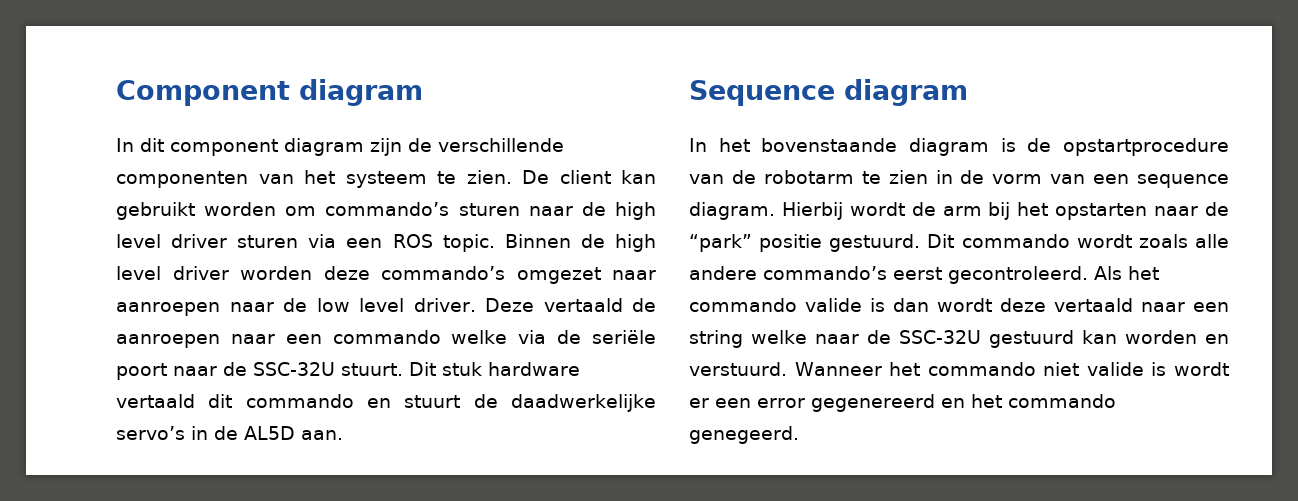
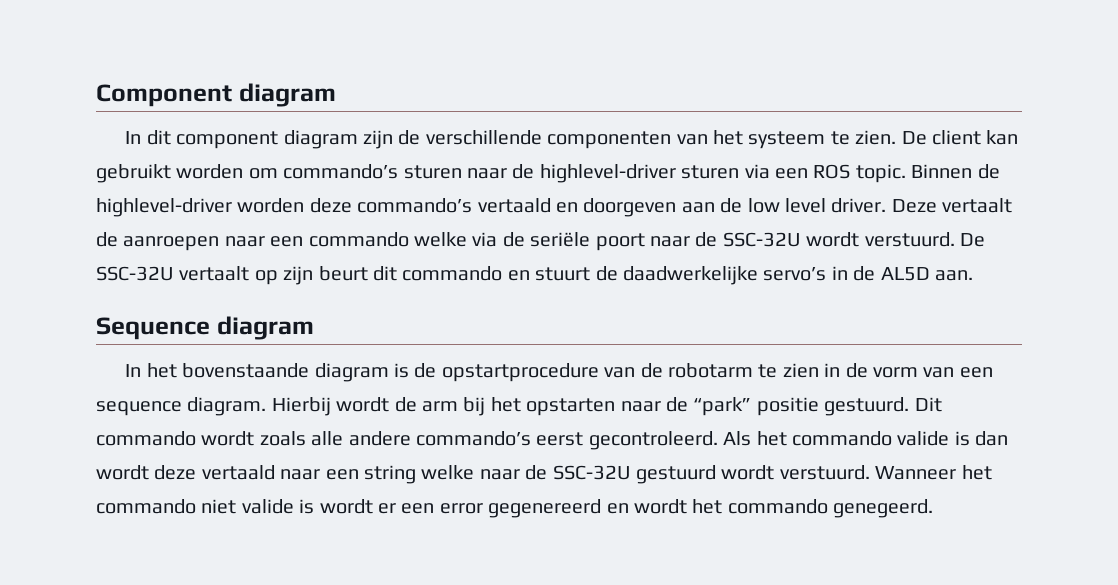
[615,202,657,220] [116,234,228,248] high level driver -> [539,164,676,183] highlevel-driver
[614,234,656,252] [116,266,656,284] [116,302,274,316] high level driver worden deze commando’s omgezet naar aanroepen naar -> [96,198,715,217] highlevel-driver worden deze commando’s vertaald en doorgeven aan
[543,298,623,312] vertaald -> [942,198,1013,213] vertaalt
[341,362,580,376] [116,394,195,408] stuurt. Dit stuk hardware vertaald -> [806,232,985,247] [96,266,368,285] wordt verstuurd. De SSC-32U vertaalt op zijn beurt
[1081,330,1229,344] kan worden en -> [721,465,775,480] wordt
(965, 403) none -> [633,499,687,514] wordt

